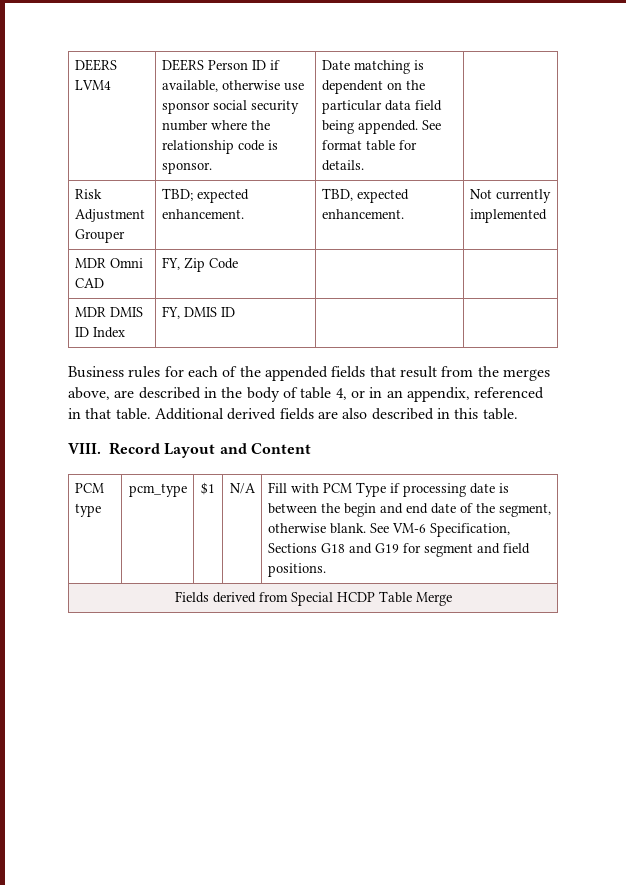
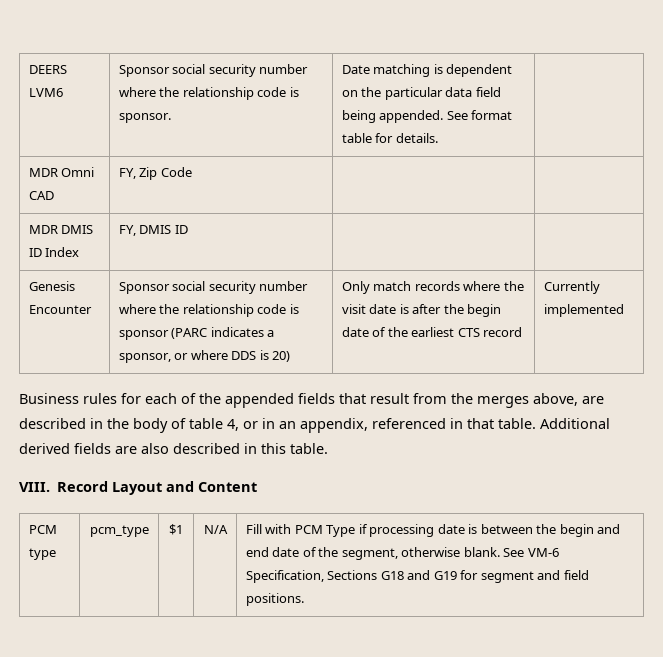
[74,59,117,71] [74,80,111,90] [161,59,280,71] [161,80,304,92] [161,102,210,114] DEERS LVM4 | DEERS Person ID if available, otherwise use sponsor -> [28,65,67,74] [28,88,63,97] [118,65,170,77] DEERS LVM6 | Sponsor
[74,189,102,199] [74,209,145,222] [74,229,125,243] [161,188,249,203] [161,209,244,219] [321,188,409,203] [321,209,404,219] [469,189,551,203] [469,209,547,223] // Risk Adjustment Grouper | TBD; expected enhancement. | TBD, expected enhancement. | Not currently implemented -> (438, 138) none
(235, 312) none -> [28,281,75,291] [28,305,92,314] [118,281,309,294] [118,304,299,317] [118,327,275,340] [118,350,291,363] [341,281,524,294] [341,304,502,317] [341,327,523,337] [543,281,600,294] [543,304,624,317] // Genesis Encounter | Sponsor social security number where the relationship code is sponsor (PARC indicates a sponsor, or where DDS is 20) | Only match records where the visit date is after the begin date of the earliest CTS record | Currently implemented
[174,591,452,606] // Fields derived from Special HCDP Table Merge -> (304, 599) none

